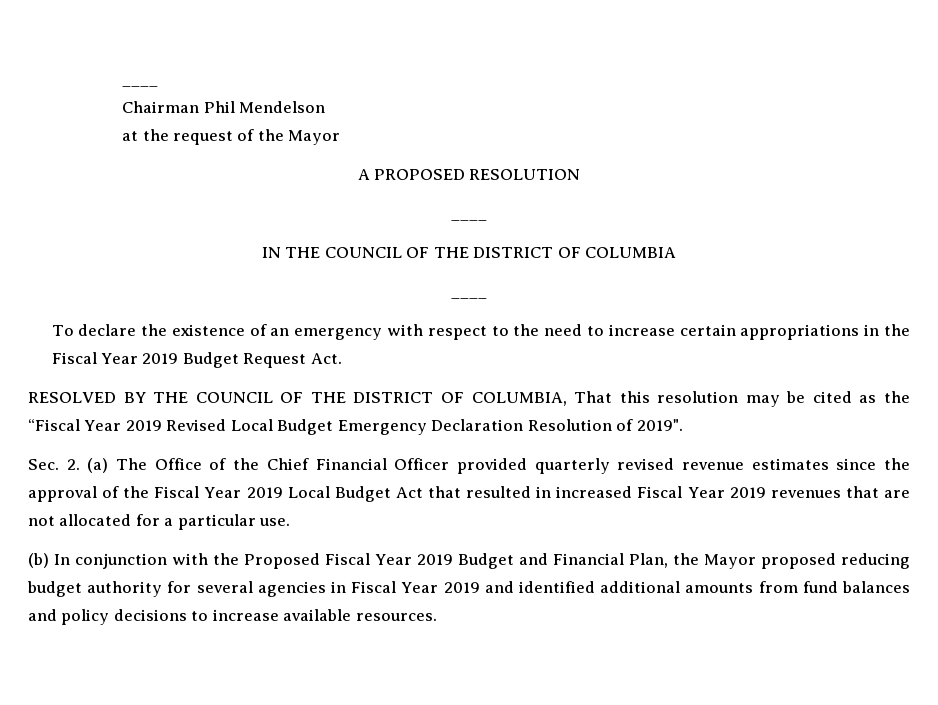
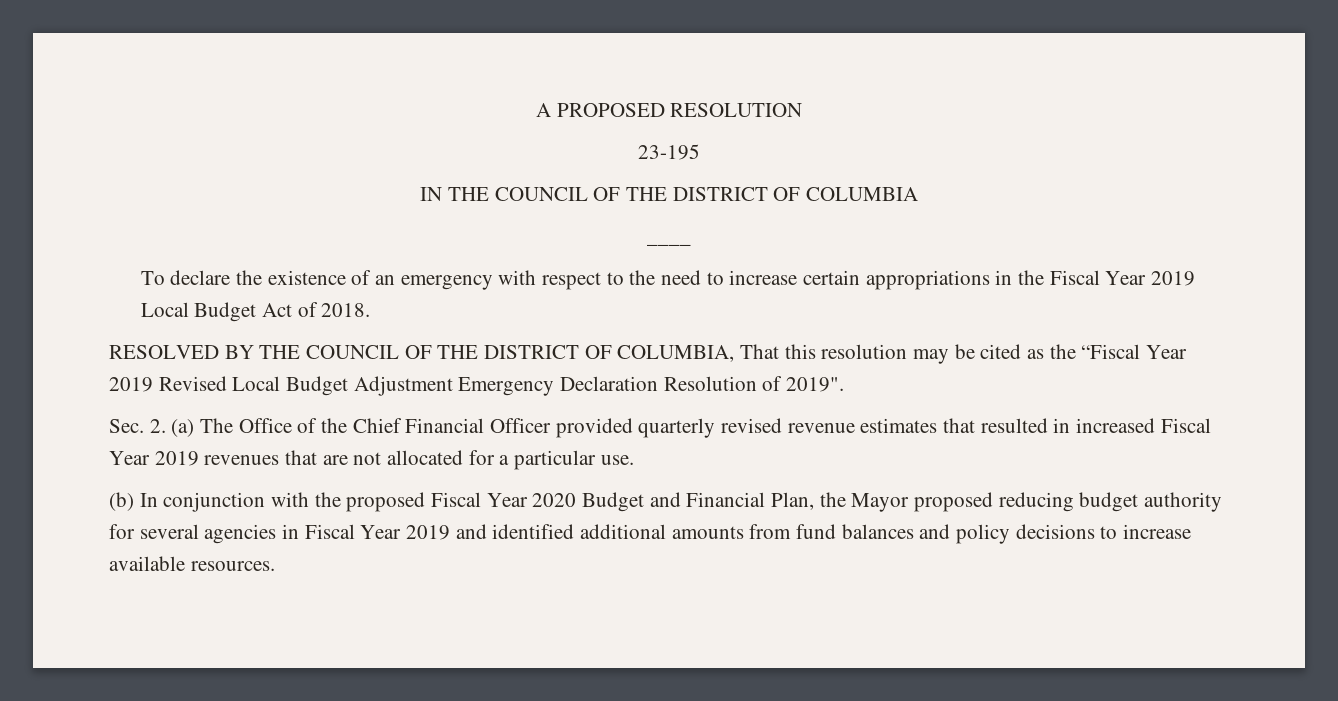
[122,85,159,87] [122,101,325,113] [122,129,341,145] ____ // Chairman Phil Mendelson // at the request of the Mayor // -> (535, 110) none
[451,219,487,221] ____ -> [638,144,700,160] 23-195
[182,352,342,368] Budget Request Act. -> [140,302,371,322] Local Budget Act of 2018.
(334, 427) none -> [353,376,453,396] Adjustment
[836,458,910,470] [28,486,423,502] since the approval of the Fiscal Year 2019 Local Budget Act -> (938, 425) none
[244,553,453,569] Proposed Fiscal Year 2019 -> [346,492,577,512] proposed Fiscal Year 2020

